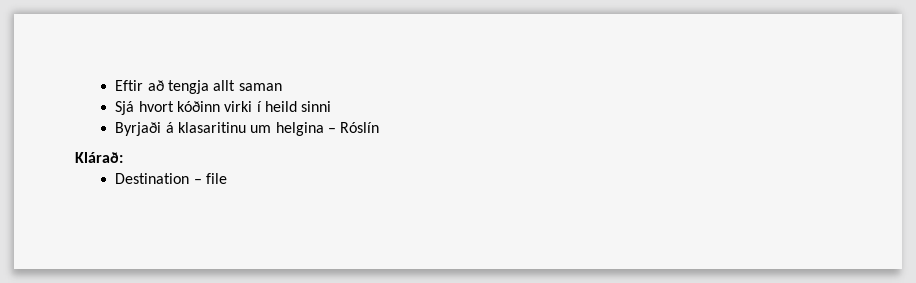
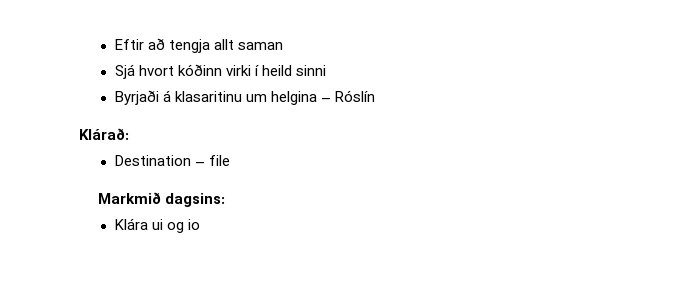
(228, 178) none -> [98,192,226,207] [114,218,200,233] // Markmið dagsins: // Klára ui og io

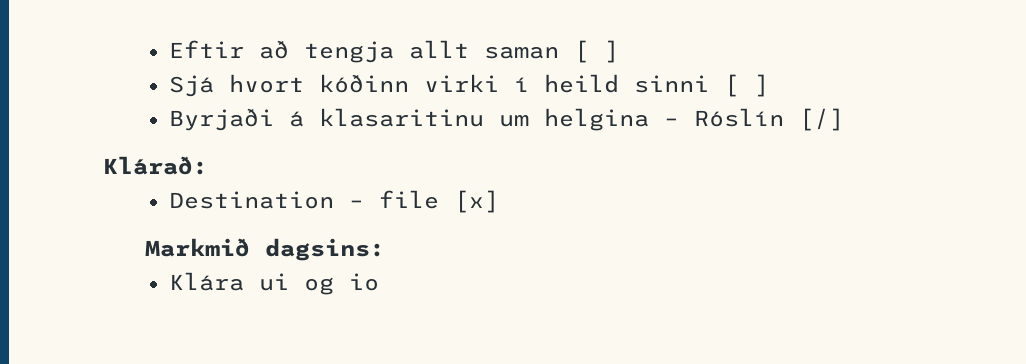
(283, 46) none -> [573,40,619,63] [ ]
(326, 70) none -> [723,74,769,97] [ ]
(375, 96) none -> [798,108,844,131] [/]
(230, 160) none -> [453,190,499,213] [x]

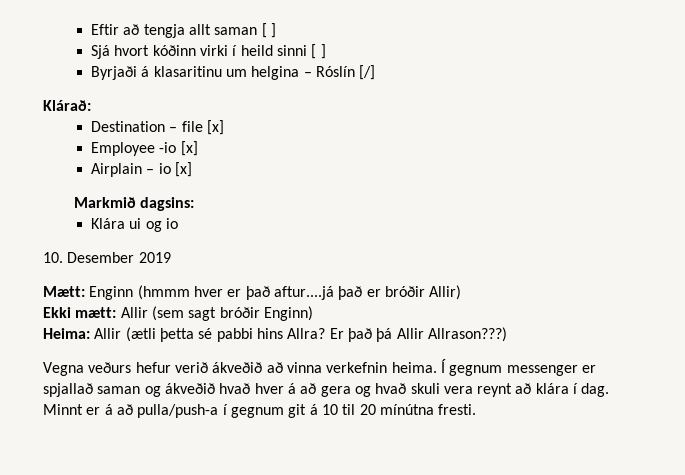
(499, 201) none -> [91,141,198,156] [91,162,193,177] // Employee -io [x] // Airplain – io [x]
(379, 282) none -> [43,252,171,263] [43,285,462,300] [43,306,313,321] [43,327,507,342] [43,359,596,376] [43,383,610,397] [43,404,477,418] // 10. Desember 2019 // Mætt: Enginn (hmmm hver er það aftur....já það er bróðir Allir) // Ekki mætt: Allir (sem sagt bróðir Enginn) // Heima: Allir (ætli þetta sé pabbi hins Allra? Er það þá Allir Allrason???) // Vegna veðurs hefur verið ákveðið að vinna verkefnin heima. Í gegnum messenger er spjallað saman og ákveðið hvað hver á að gera og hvað skuli vera reynt að klára í dag. Minnt er á að pulla/push-a í gegnum git á 10 til 20 mínútna fresti.

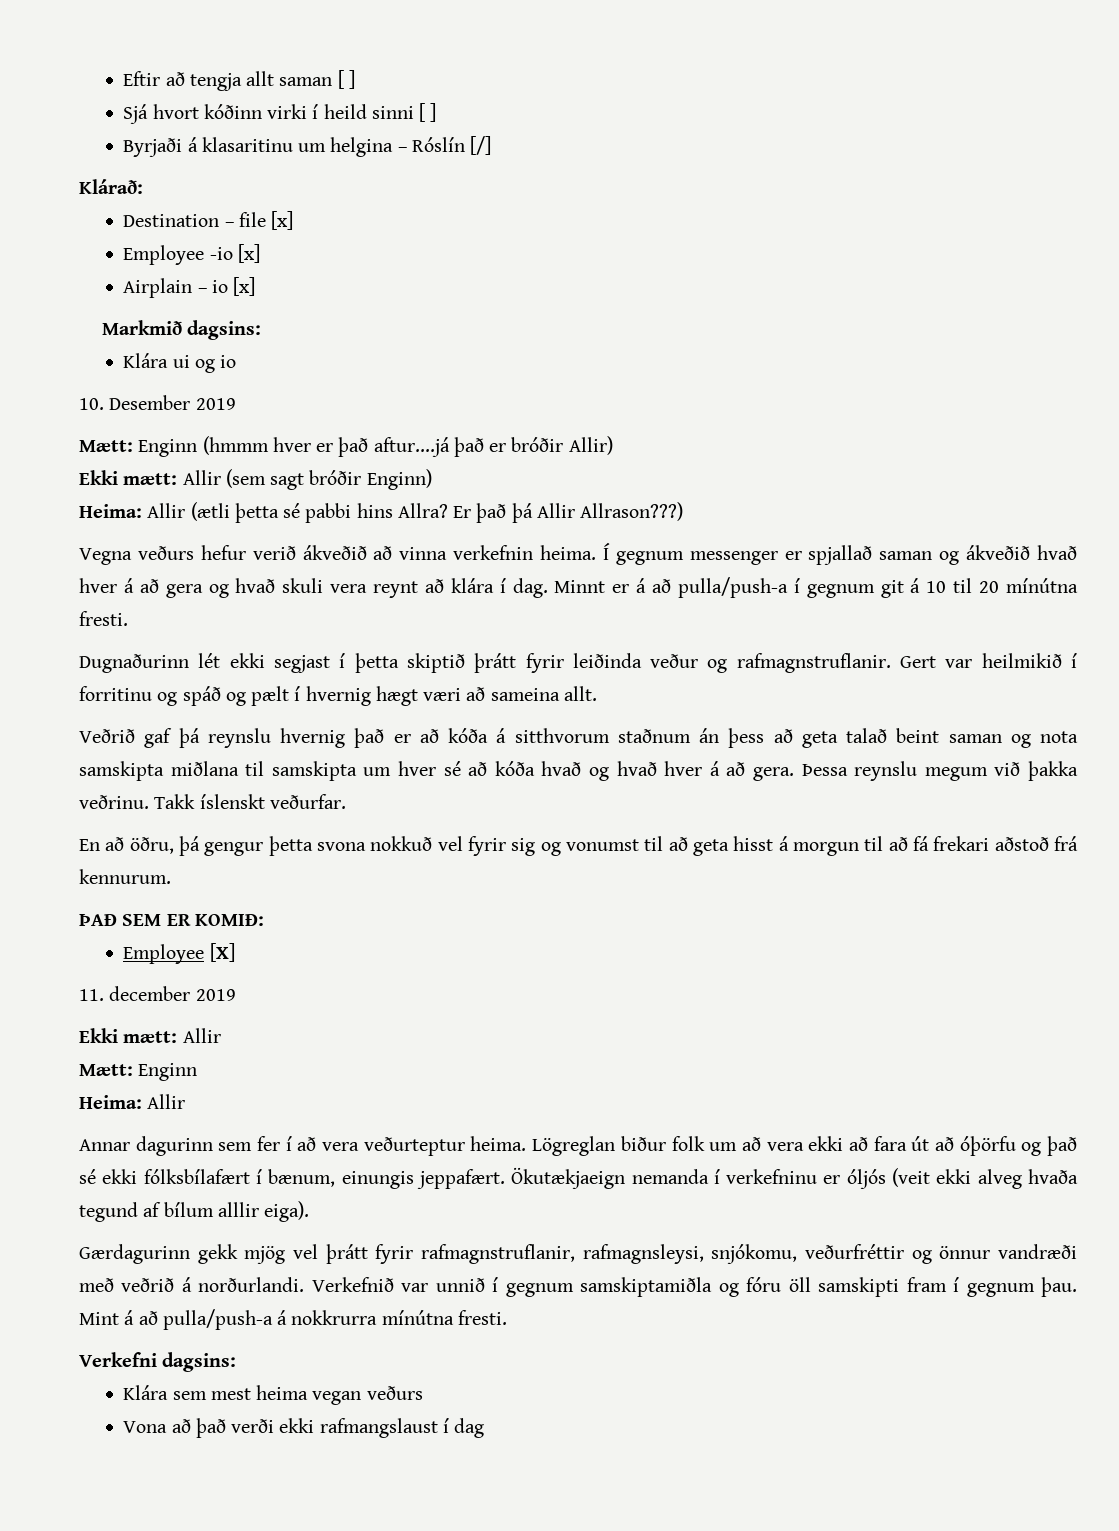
(477, 409) none -> [79,653,1077,673] [79,686,597,706] [79,728,1078,748] [79,761,1079,781] [79,794,346,809] [79,836,1079,856] [79,869,171,884] [79,914,264,926] [123,943,235,964] [79,986,236,1001] [79,1028,221,1043] [79,1063,198,1081] [79,1094,186,1109] [79,1136,1077,1156] [79,1167,1078,1189] [79,1201,310,1222] [79,1244,1077,1264] [79,1277,1078,1297] [79,1309,507,1330] [79,1352,237,1372] [123,1385,423,1405] [123,1418,485,1438] // Dugnaðurinn lét ekki segjast í þetta skiptið þrátt fyrir leiðinda veður og rafmagnstruflanir. Gert var heilmikið í forritinu og spáð og pælt í hvernig hægt væri að sameina allt. // Veðrið gaf þá reynslu hvernig það er að kóða á sitthvorum staðnum án þess að geta talað beint saman og nota samskipta miðlana til samskipta um hver sé að kóða hvað og hvað hver á að gera. Þessa reynslu megum við þakka veðrinu. Takk íslenskt veðurfar. // En að öðru, þá gengur þetta svona nokkuð vel fyrir sig og vonumst til að geta hisst á morgun til að fá frekari aðstoð frá kennurum. // ÞAÐ SEM ER KOMIÐ: // Employee [X] // 11. december 2019 // Ekki mætt: Allir // Mætt: Enginn // Heima: Allir // Annar dagurinn sem fer í að vera veðurteptur heima. Lögreglan biður folk um að vera ekki að fara út að óþörfu og það sé ekki fólksbílafært í bænum, einungis jeppafært. Ökutækjaeign nemanda í verkefninu er óljós (veit ekki alveg hvaða tegund af bílum alllir eiga). // Gærdagurinn gekk mjög vel þrátt fyrir rafmagnstruflanir, rafmagnsleysi, snjókomu, veðurfréttir og önnur vandræði með veðrið á norðurlandi. Verkefnið var unnið í gegnum samskiptamiðla og fóru öll samskipti fram í gegnum þau. Mint á að pulla/push-a á nokkrurra mínútna fresti. // Verkefni dagsins: // Klára sem mest heima vegan veðurs // Vona að það verði ekki rafmangslaust í dag

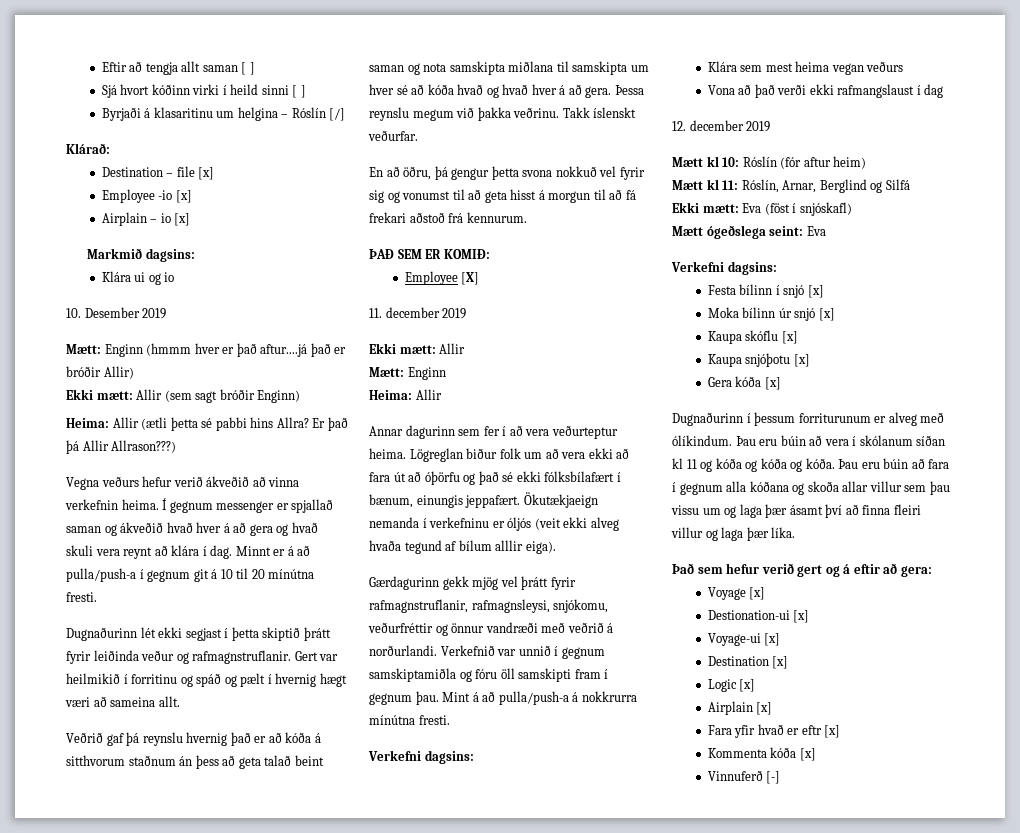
(485, 1428) none -> [672,120,771,132] [672,156,867,169] [672,179,910,193] [672,202,852,216] [672,225,826,239] [671,261,777,275] [707,284,824,298] [707,307,835,321] [707,330,798,344] [707,353,810,367] [707,376,781,390] [672,412,945,426] [672,435,946,446] [672,458,950,472] [672,481,950,495] [671,504,921,518] [671,527,796,541] [672,563,932,577] [707,587,766,600] [707,610,810,623] [707,633,781,646] [707,656,789,669] [707,679,756,692] [707,701,773,715] [707,724,841,738] [707,747,816,761] [707,770,781,784] // 12. december 2019 // Mætt kl 10: Róslín (fór aftur heim) // Mætt kl 11: Róslín, Arnar, Berglind og Silfá // Ekki mætt: Eva (föst í snjóskafl) // Mætt ógeðslega seint: Eva // Verkefni dagsins: // Festa bílinn í snjó [x] // Moka bílinn úr snjó [x] // Kaupa skóflu [x] // Kaupa snjóþotu [x] // Gera kóða [x] // Dugnaðurinn í þessum forriturunum er alveg með ólíkindum. Þau eru búin að vera í skólanum síðan kl 11 og kóða og kóða og kóða. Þau eru búin að fara í gegnum alla kóðana og skoða allar villur sem þau vissu um og laga þær ásamt því að finna fleiri villur og laga þær líka. // Það sem hefur verið gert og á eftir að gera: // Voyage [x] // Destionation-ui [x] // Voyage-ui [x] // Destination [x] // Logic [x] // Airplain [x] // Fara yfir hvað er eftr [x] // Kommenta kóða [x] // Vinnuferð [-]

